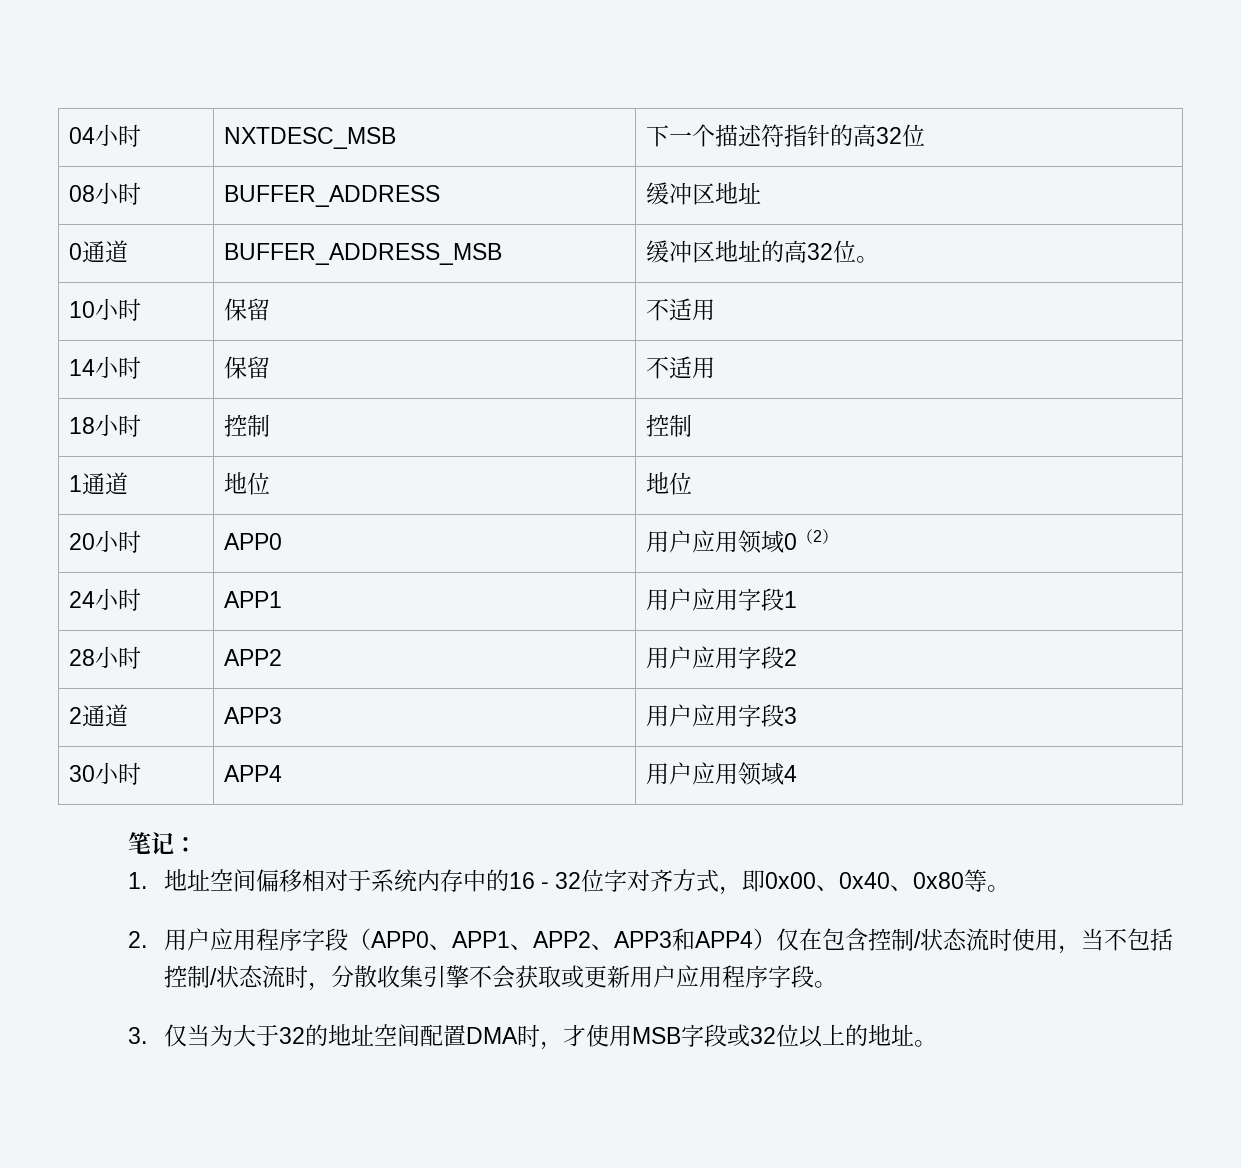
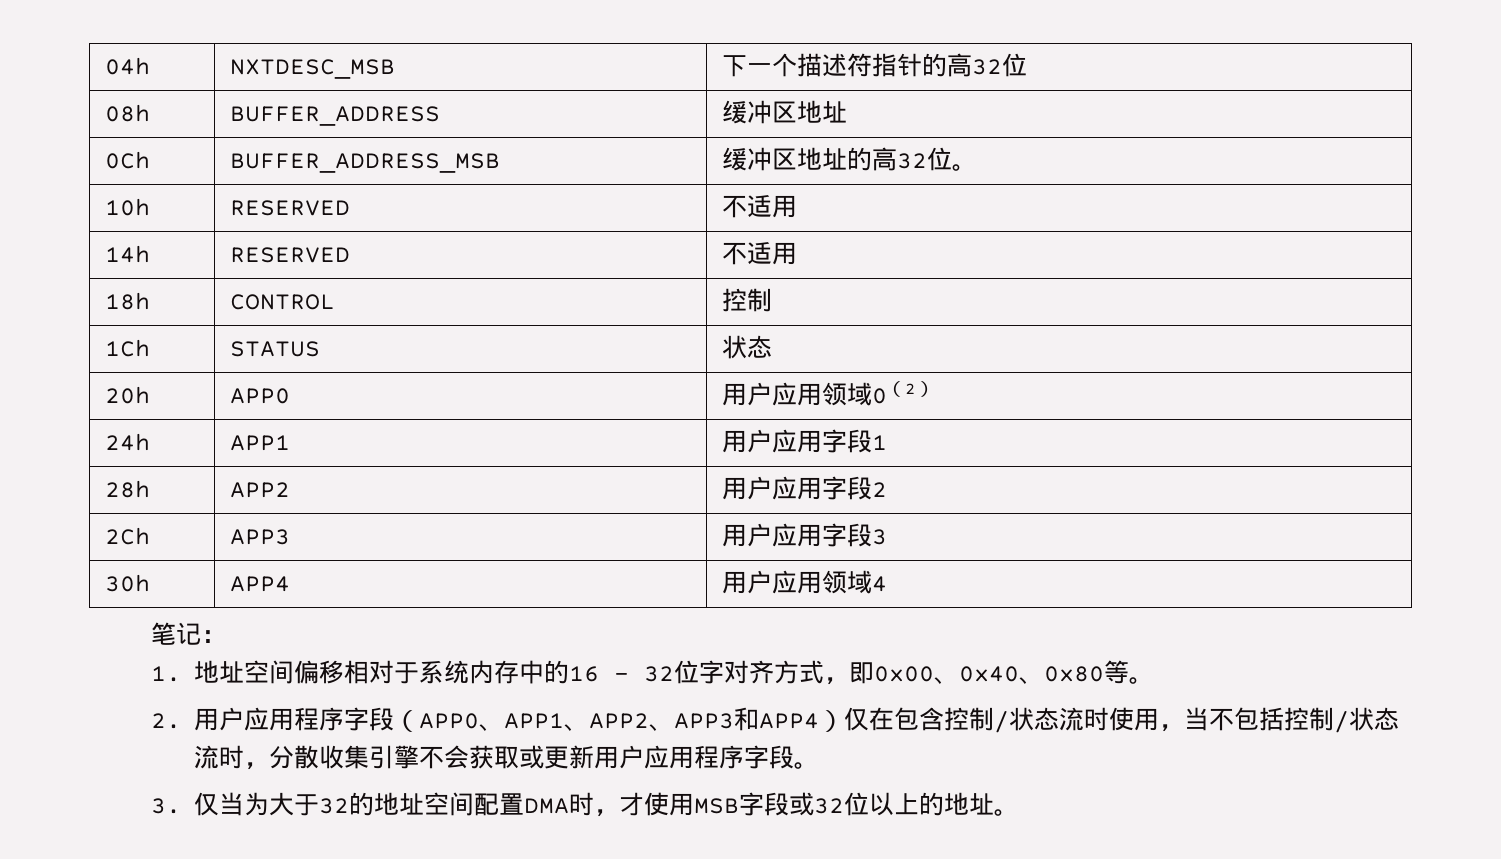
[68,124,141,147] 04小时 -> [104,57,150,75] 04h
[68,182,141,205] 08小时 -> [104,104,150,122] 08h
[68,240,128,263] 0通道 -> [104,151,150,169] 0Ch
[68,298,141,321] [223,298,270,321] [645,298,715,321] [68,356,141,379] [223,356,270,379] [645,356,715,379] [68,414,141,437] [223,414,270,437] [645,414,692,437] [68,472,128,495] [223,472,270,495] [645,472,692,495] [68,530,141,553] 10小时 | 保留 | 不适用 // 14小时 | 保留 | 不适用 // 18小时 | 控制 | 控制 // 1通道 | 地位 | 地位 // 20小时 -> [104,198,150,216] [229,200,350,216] [721,195,797,218] [104,245,150,263] [229,247,350,263] [721,242,797,265] [104,292,150,310] [229,294,335,310] [721,288,772,312] [104,339,150,357] [229,341,320,357] [721,335,772,359] [104,386,150,404] 10h | RESERVED | 不适用 // 14h | RESERVED | 不适用 // 18h | CONTROL | 控制 // 1Ch | STATUS | 状态 // 20h
[68,588,141,611] 24小时 -> [104,433,150,451] 24h
[68,646,141,669] 28小时 -> [104,480,150,498] 28h
[68,704,128,727] 2通道 -> [104,527,150,545] 2Ch
[68,762,141,785] 30小时 -> [104,574,150,592] 30h

